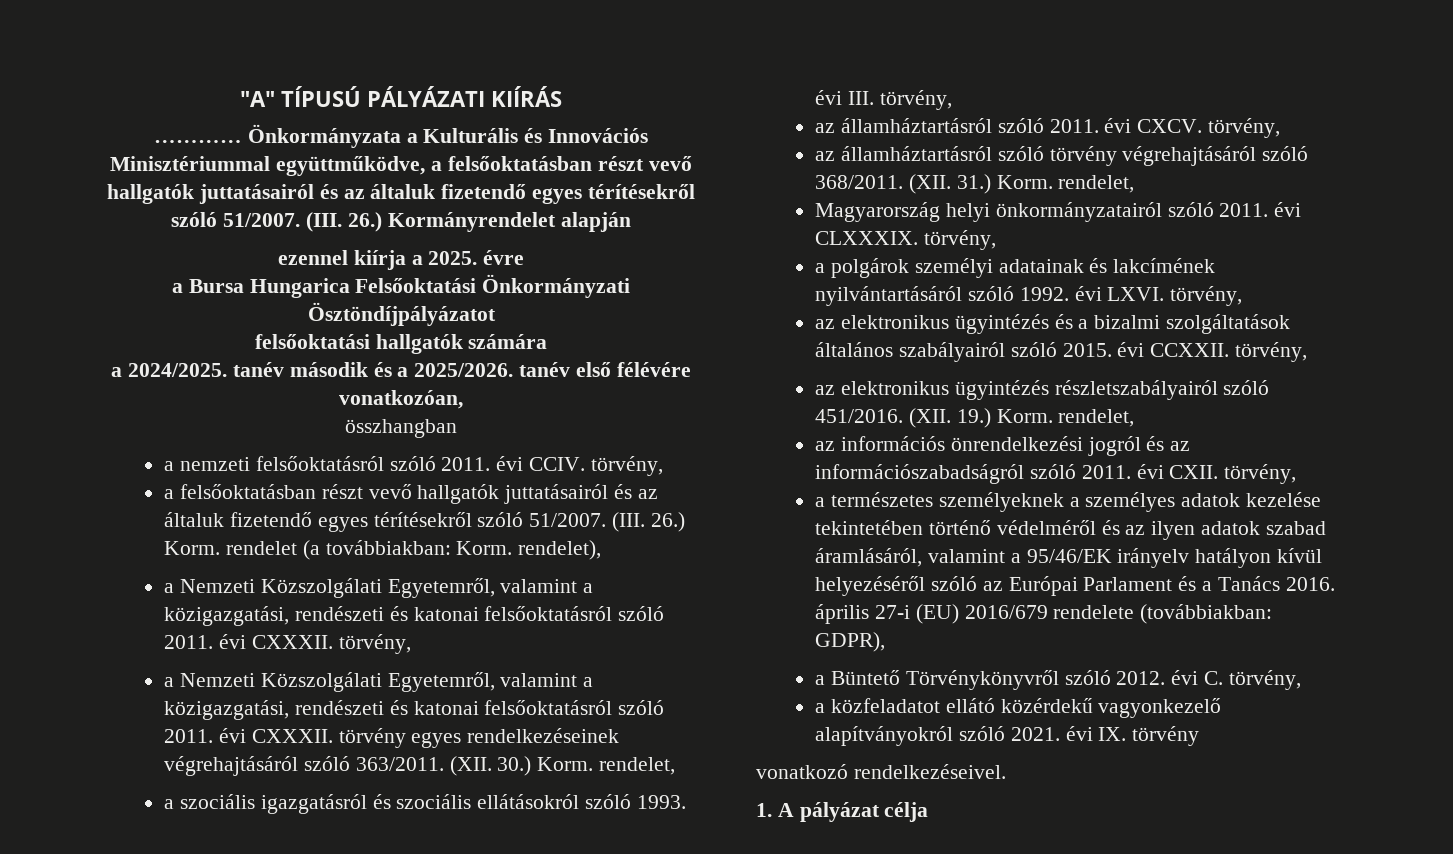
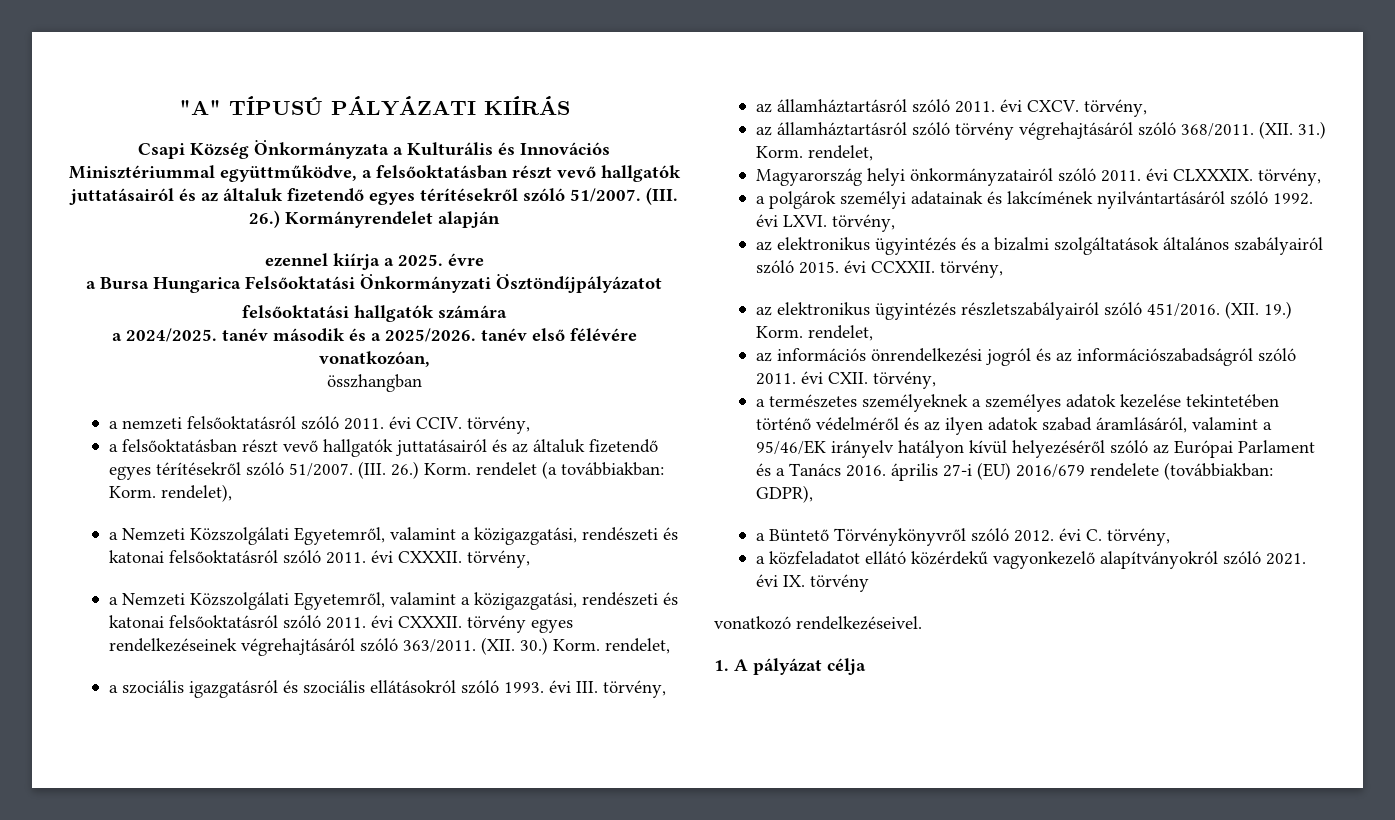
[153,140,242,143] ………… -> [138,142,249,159] Csapi Község

